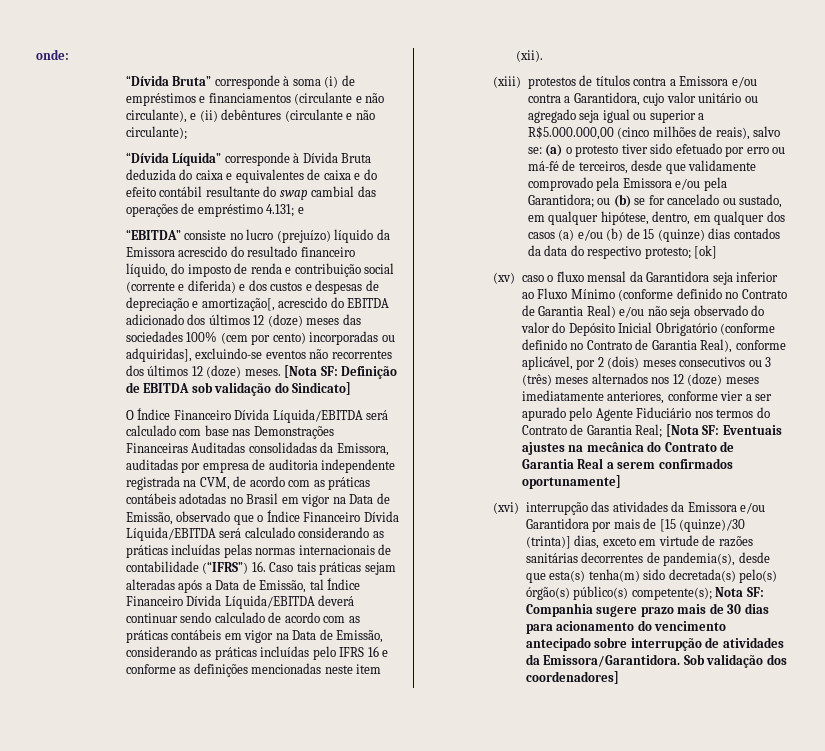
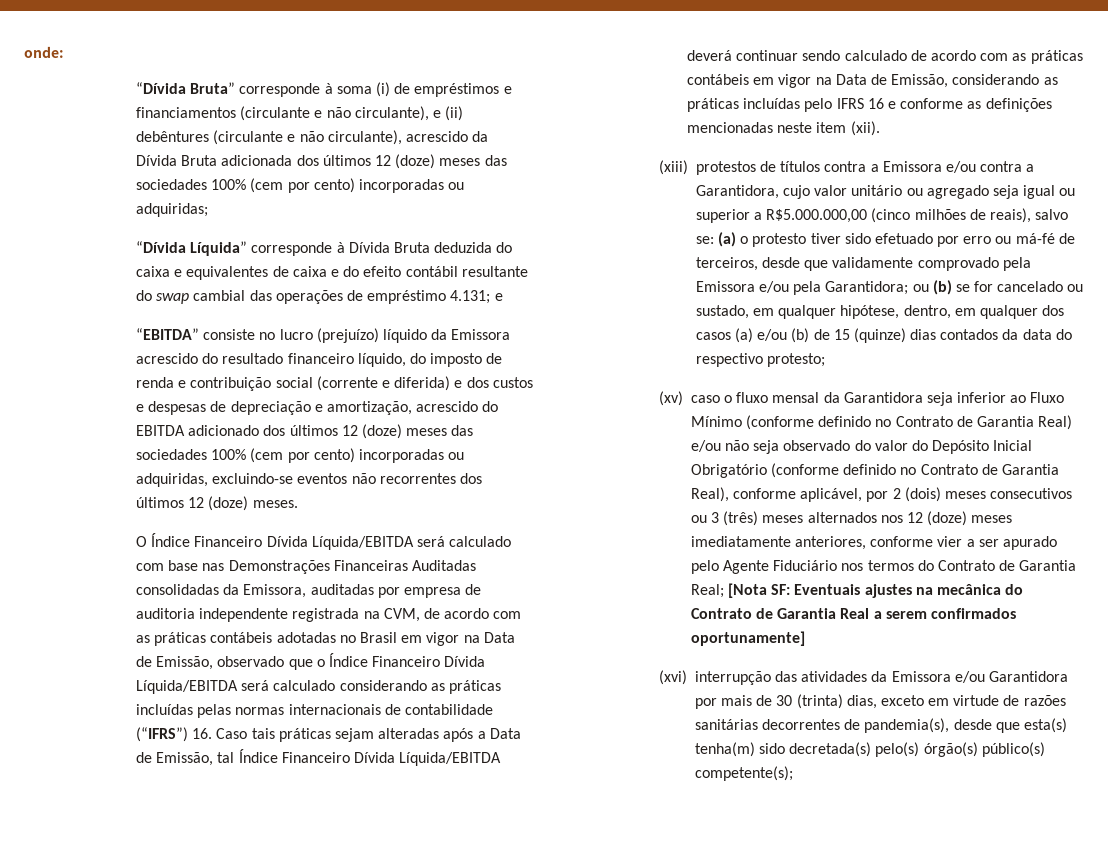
[125,126,187,140] circulante); -> [327,130,489,145] [136,154,507,169] [136,178,465,193] [136,203,209,217] circulante), acrescido da Dívida Bruta adicionada dos últimos 12 (doze) meses das sociedades 100% (cem por cento) incorporadas ou adquiridas;
[201,298,275,311] amortização[, -> [326,401,412,415] amortização,
[125,348,192,362] adquiridas], -> [136,473,209,487] adquiridas,
[284,365,398,379] [125,382,352,396] [Nota SF: Definição de EBITDA sob validação do Sindicato] -> (298, 504) none
[694,245,718,259] [ok] -> (825, 360) none
[659,519,746,532] [525,536,571,549] [15 (quinze)/30 (trinta)] -> [776,694,843,709] 30 (trinta)
[715,587,764,597] [525,603,769,617] [525,620,727,634] [525,637,784,651] [525,654,787,668] [525,671,619,684] Nota SF: Companhia sugere prazo mais de 30 dias para acionamento do vencimento antecipado sobre interrupção de atividades da Emissora/Garantidora. Sob validação dos coordenadores] -> (793, 773) none

